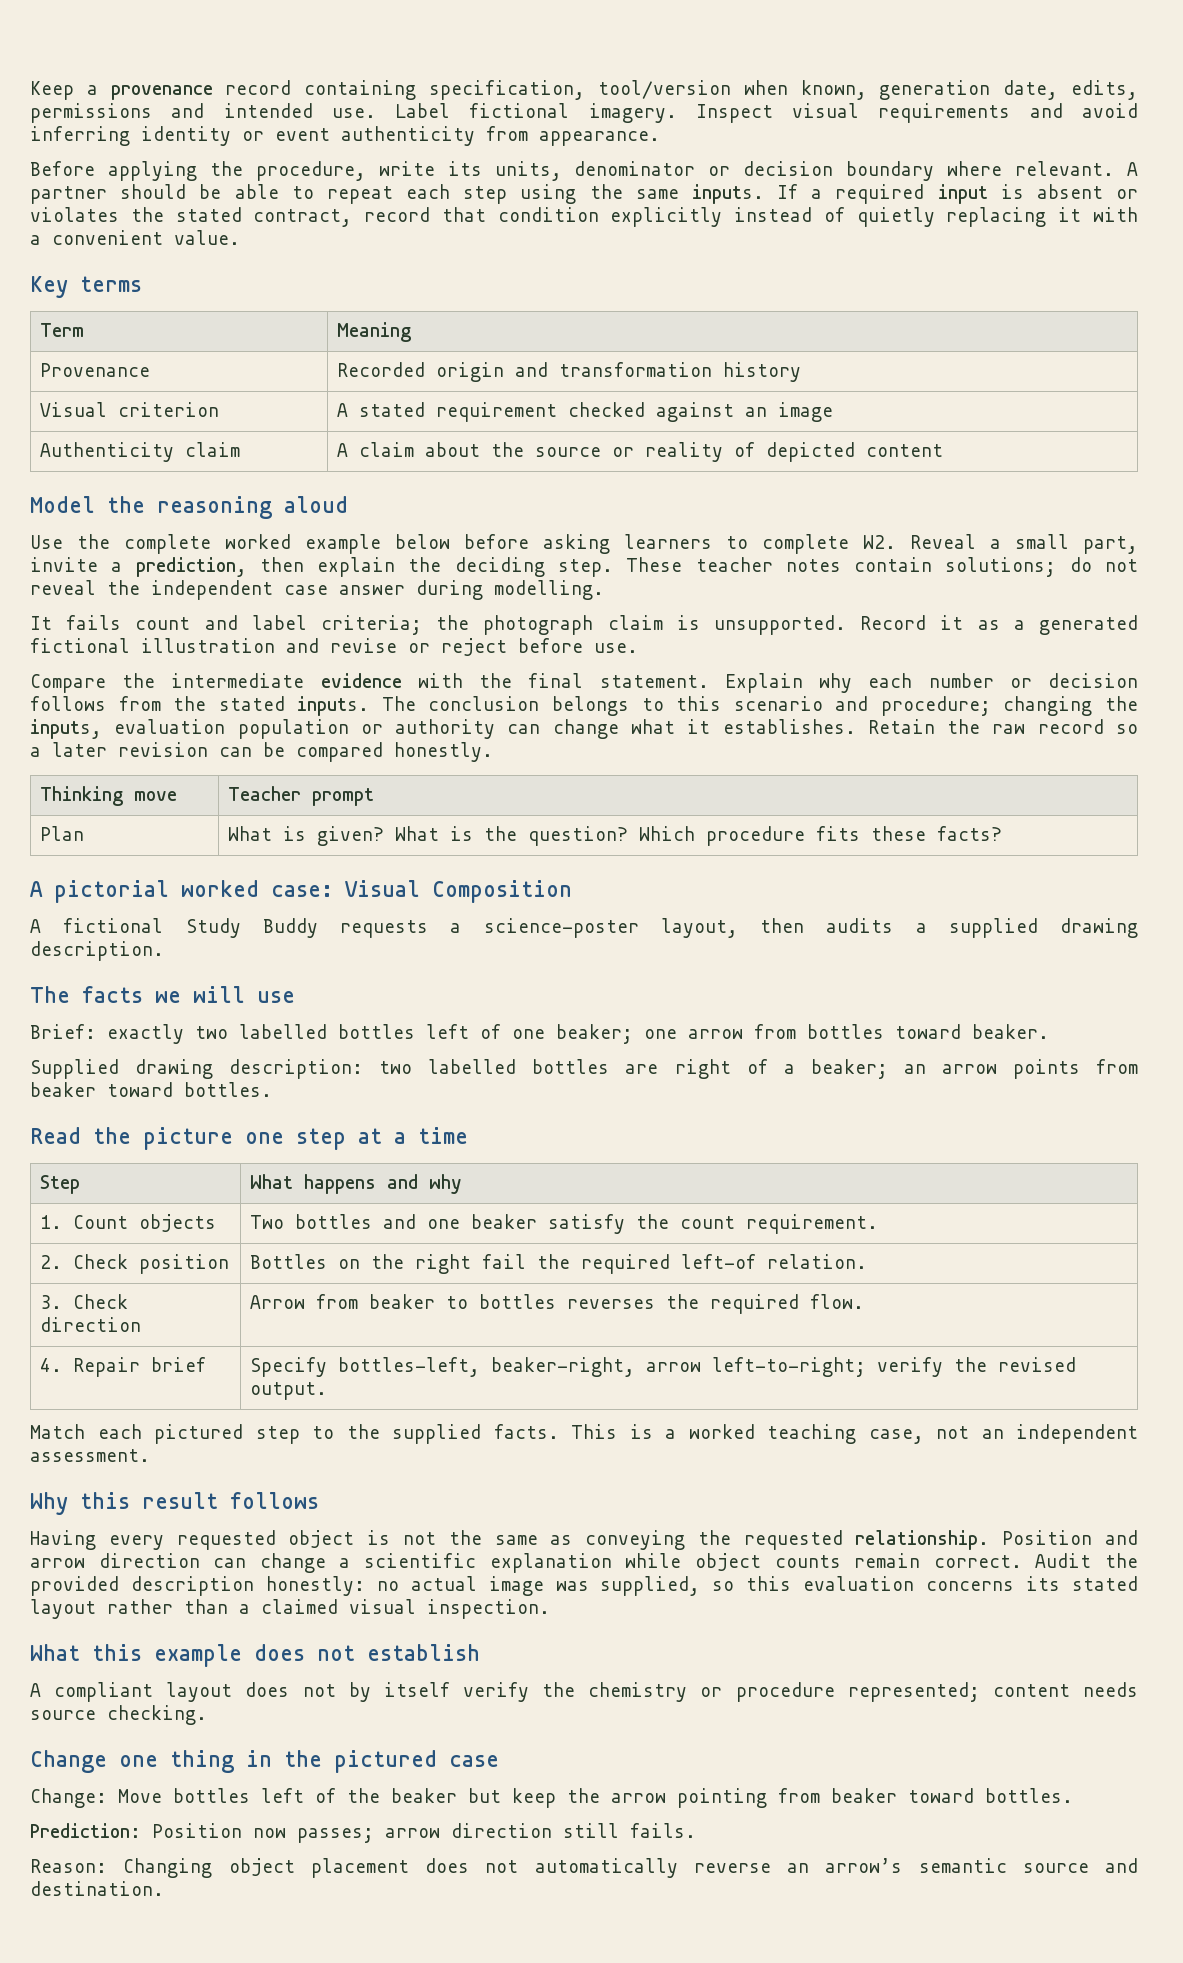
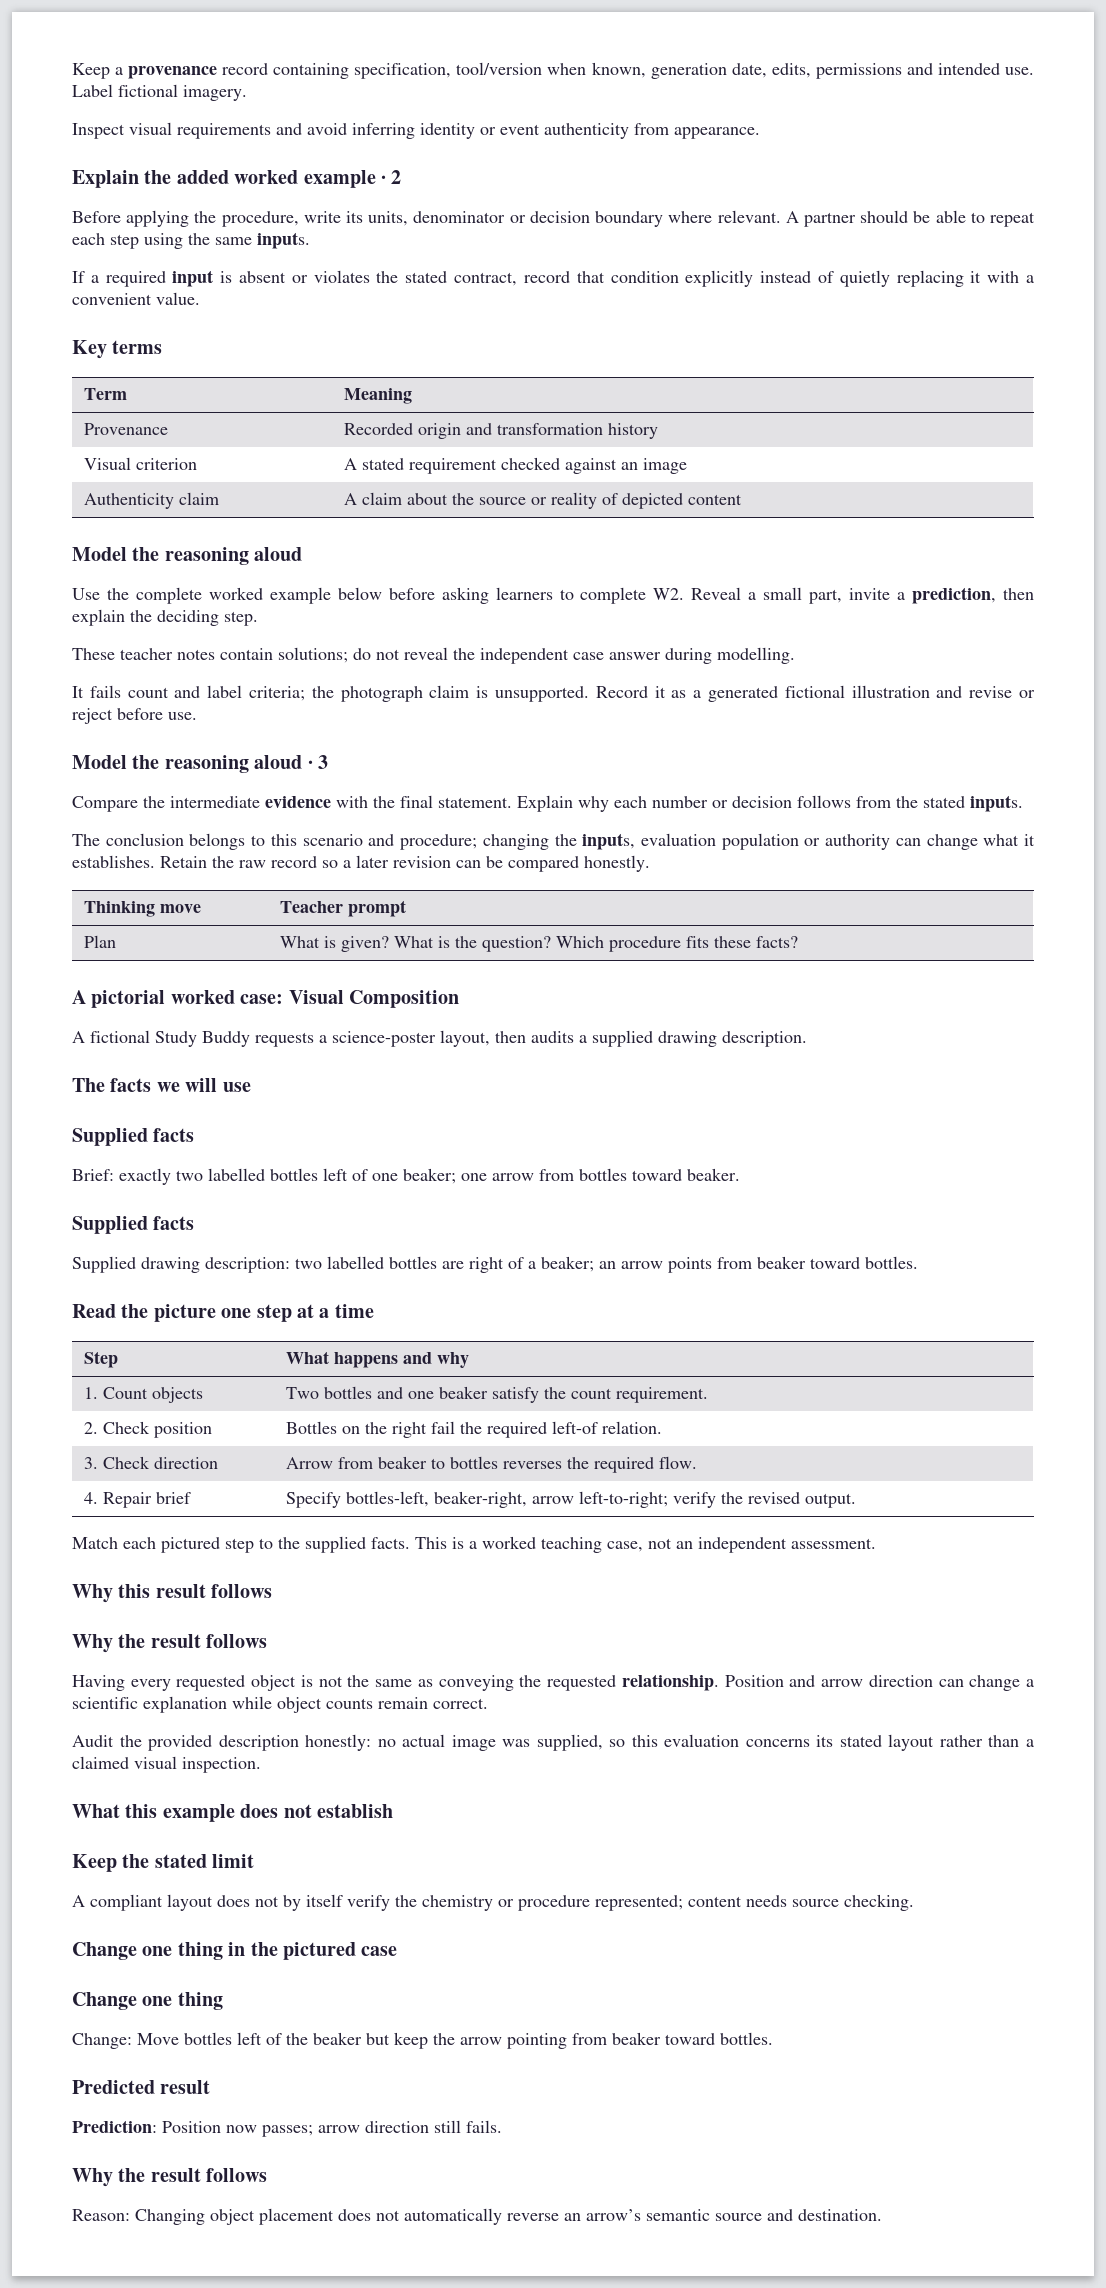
(677, 113) none -> (247, 93) //
(660, 138) none -> [72,170,402,188] // Explain the added worked example · 2
(764, 194) none -> (310, 240) //
(613, 568) none -> (258, 618) //
(638, 648) none -> [72,755,328,773] // Model the reasoning aloud · 3
(370, 706) none -> (1023, 803) //
(295, 997) none -> [72,1128,195,1146] // Supplied facts
(1049, 1031) none -> [72,1216,195,1234] // Supplied facts
(319, 1500) none -> [72,1634,268,1653] // Why the result follows
(1022, 1561) none -> (488, 1703) //
(480, 1652) none -> [72,1854,255,1872] // Keep the stated limit
(499, 1761) none -> [72,1992,223,2010] // Change one thing
(1073, 1795) none -> [72,2080,211,2094] // Predicted result
(696, 1830) none -> [72,2168,268,2187] // Why the result follows

